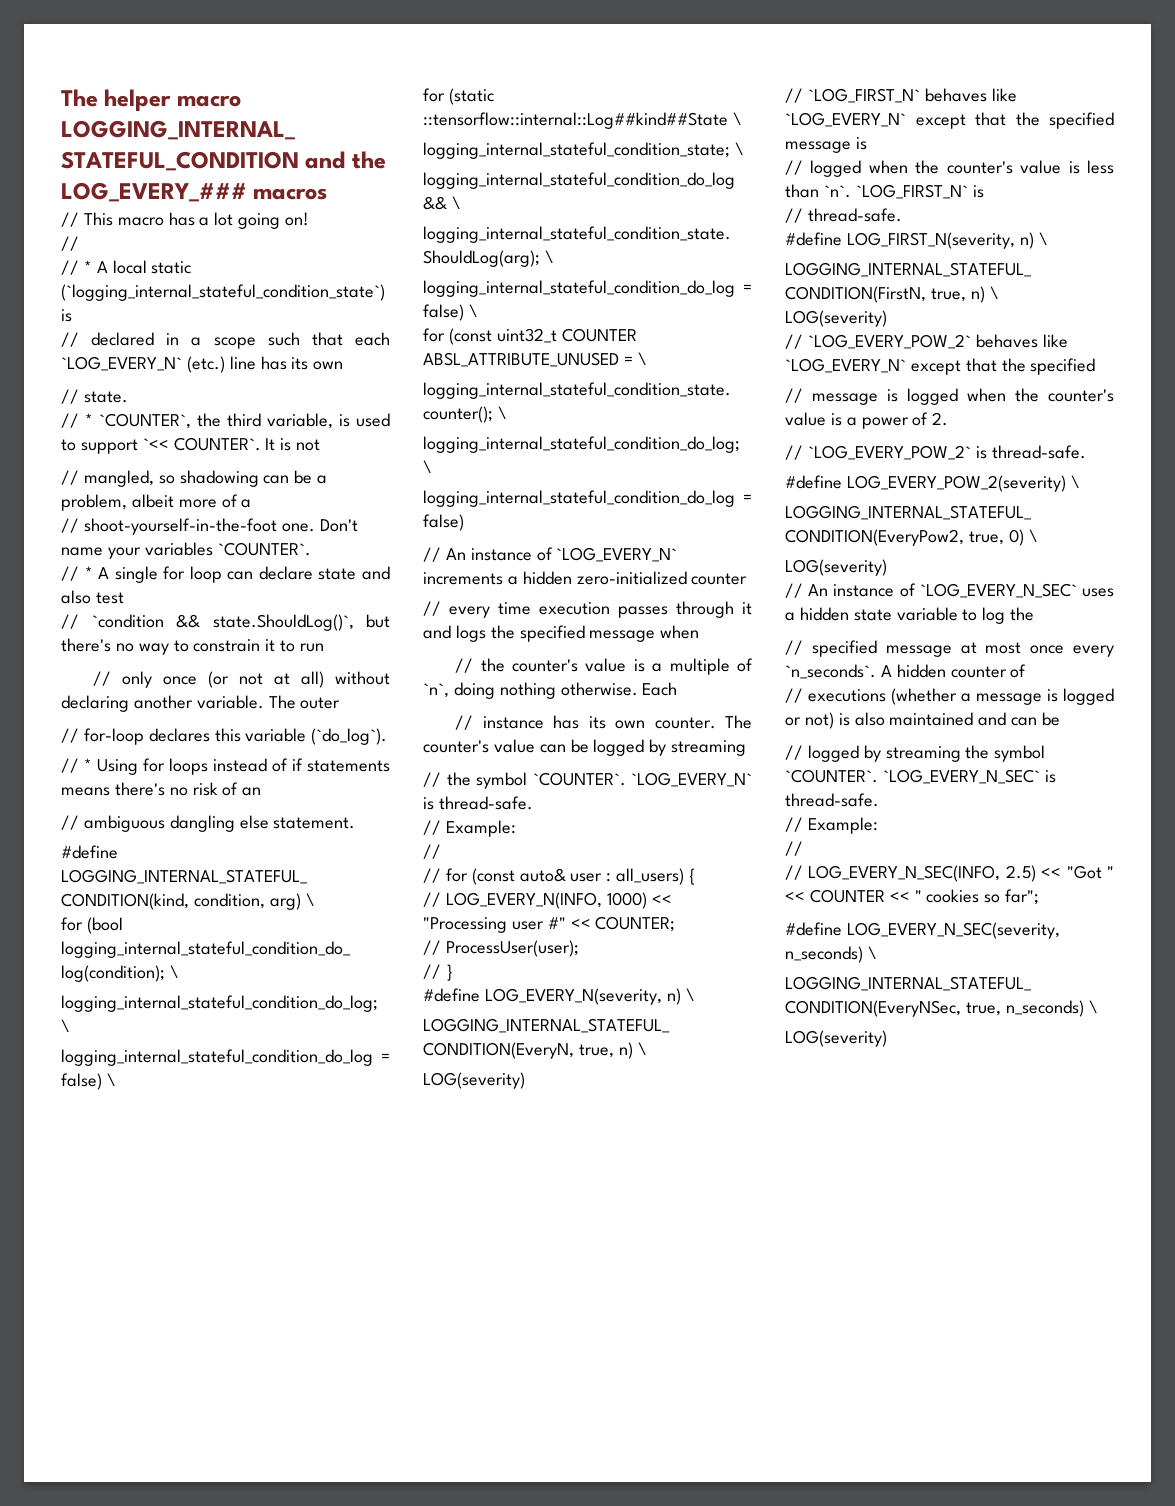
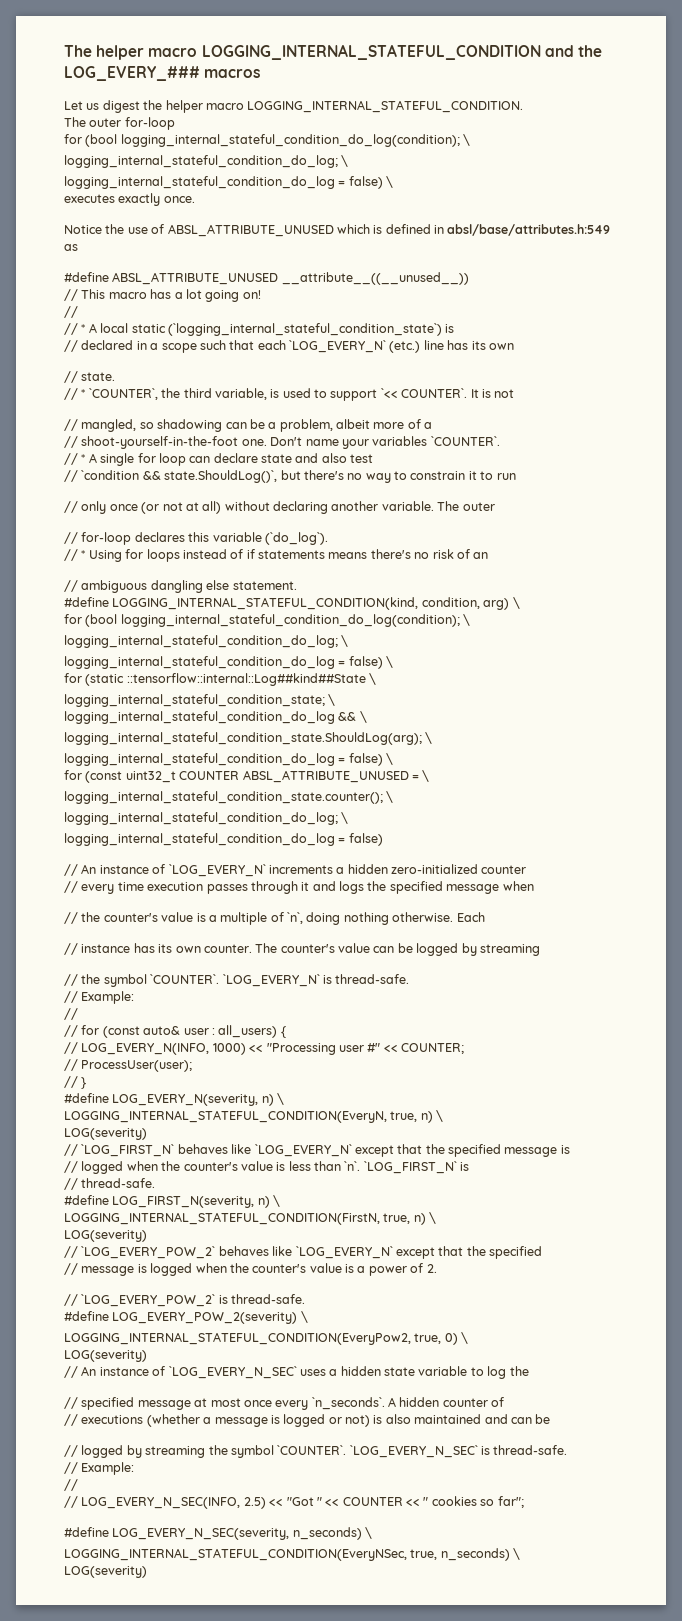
(328, 194) none -> [64,100,524,113] [64,117,175,130] [64,134,471,147] [64,155,349,168] [64,176,394,189] [64,193,195,206] [64,224,611,237] [64,244,78,251] [64,272,469,285] // Let us digest the helper macro LOGGING_INTERNAL_STATEFUL_CONDITION. // The outer for-loop // for (bool logging_internal_stateful_condition_do_log(condition); \ // logging_internal_stateful_condition_do_log; \ // logging_internal_stateful_condition_do_log = false) \ // executes exactly once. // Notice the use of ABSL_ATTRIBUTE_UNUSED which is defined in absl/base/attributes.h:549 as // #define ABSL_ATTRIBUTE_UNUSED __attribute__((__unused__))

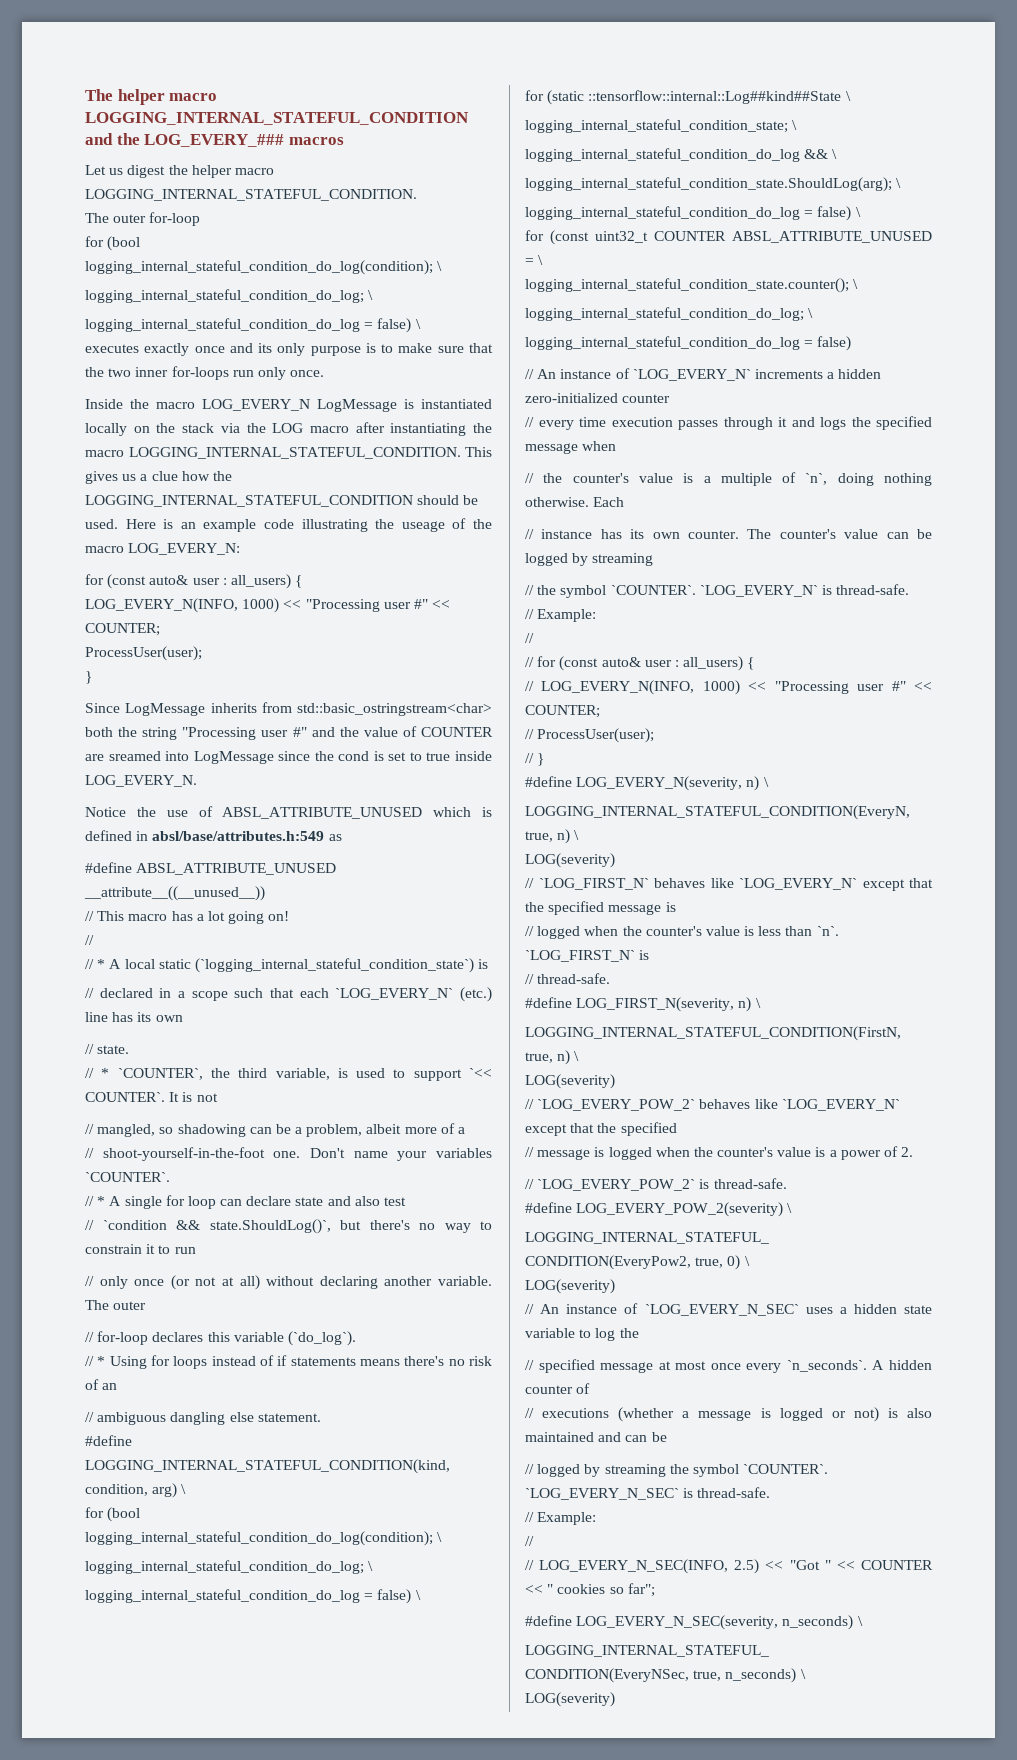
[163,196,195,203] once. -> [194,343,493,356] [85,366,325,380] [85,399,492,412] [85,422,492,436] [85,447,492,459] [85,471,232,484] [85,495,479,507] [85,518,493,532] [85,543,241,555] [85,574,303,589] [85,598,451,613] [85,623,160,636] [85,646,202,661] [85,671,92,684] [85,702,492,716] [85,726,493,740] [85,751,493,764] [85,775,197,787] once and its only purpose is to make sure that the two inner for-loops run only once. // Inside the macro LOG_EVERY_N LogMessage is instantiated locally on the stack via the LOG macro after instantiating the macro LOGGING_INTERNAL_STATEFUL_CONDITION. This gives us a clue how the LOGGING_INTERNAL_STATEFUL_CONDITION should be used. Here is an example code illustrating the useage of the macro LOG_EVERY_N: // for (const auto& user : all_users) { // LOG_EVERY_N(INFO, 1000) << "Processing user #" << COUNTER; // ProcessUser(user); // } // Since LogMessage inherits from std::basic_ostringstream<char> both the string "Processing user #" and the value of COUNTER are sreamed into LogMessage since the cond is set to true inside LOG_EVERY_N.

